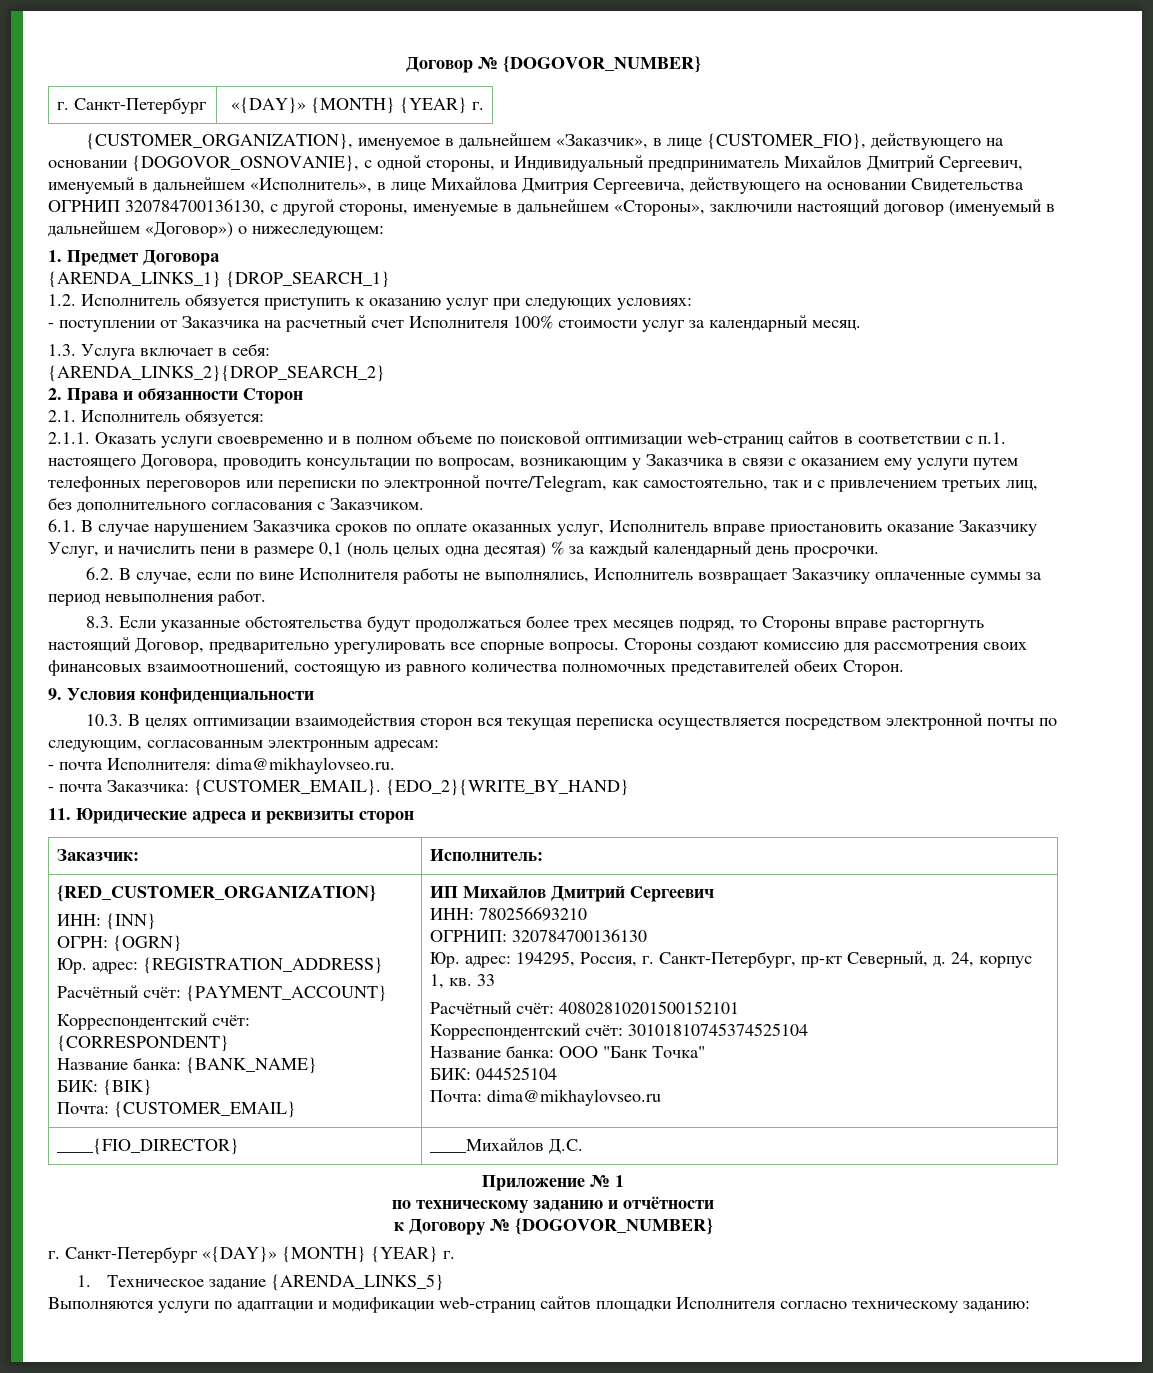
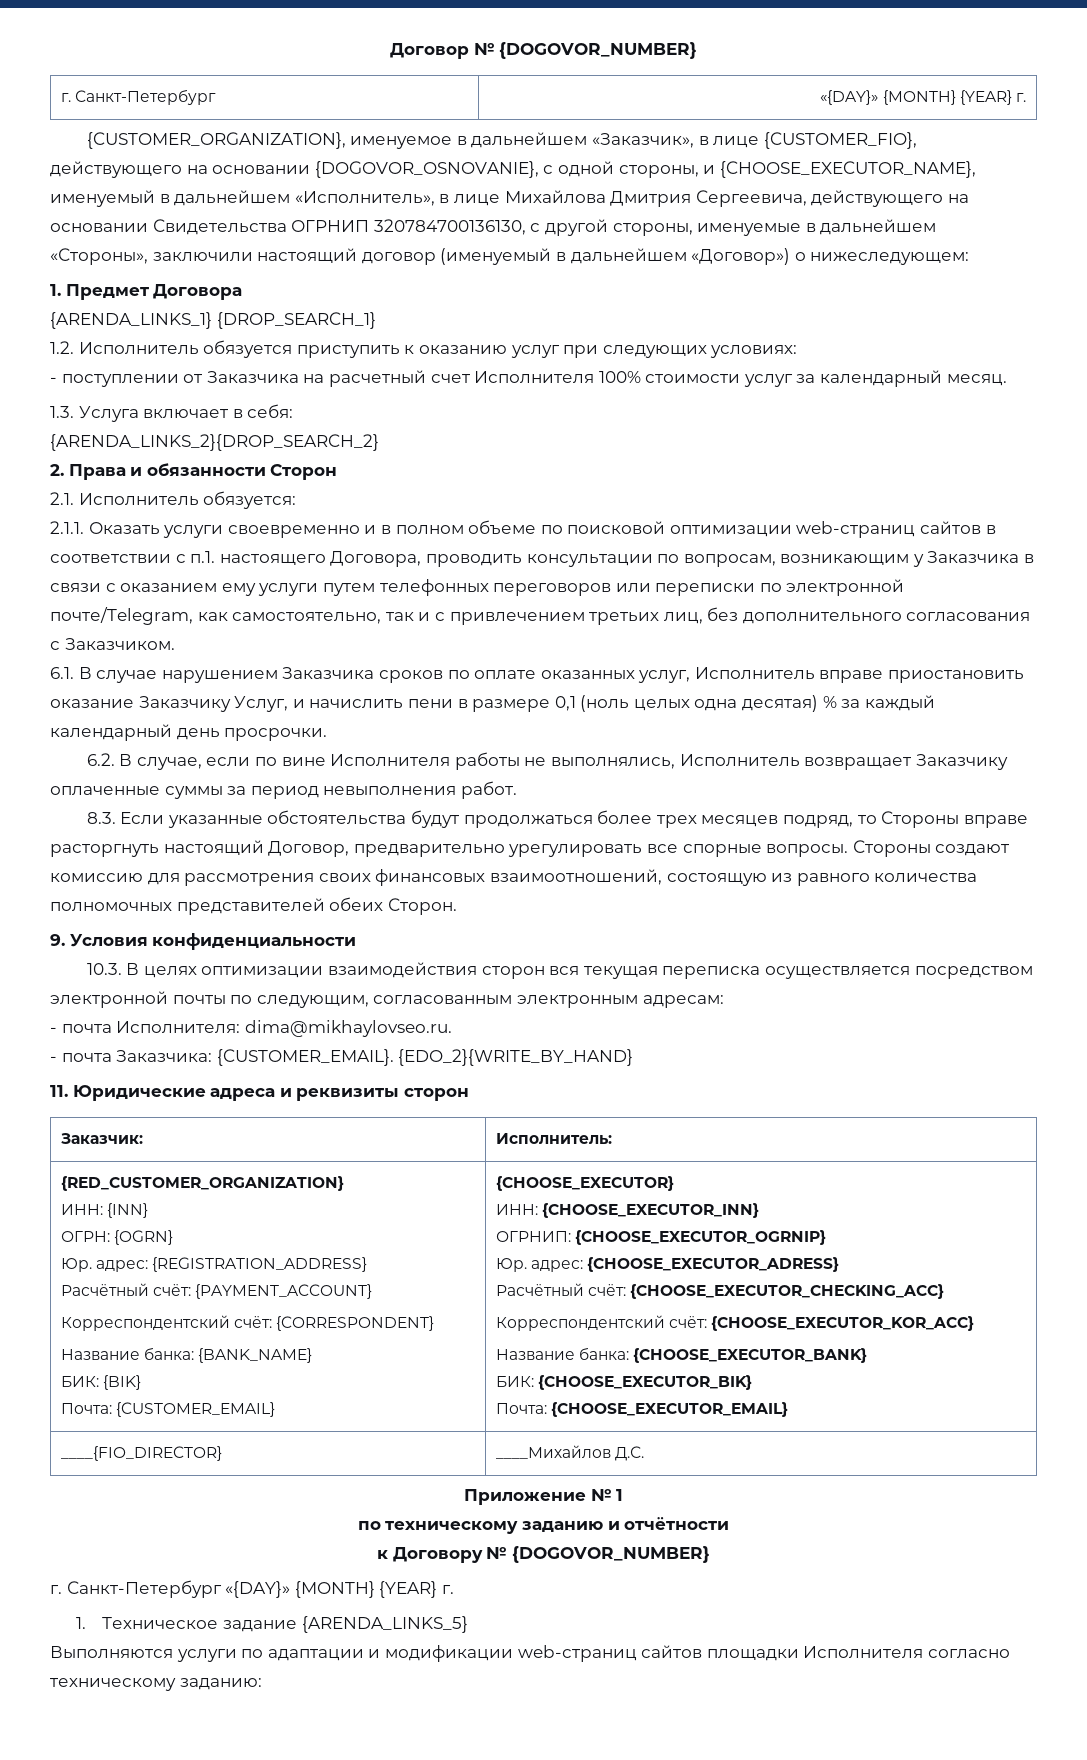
[514,155,1023,172] Индивидуальный предприниматель Михайлов Дмитрий Сергеевич, -> [719,161,976,178] {CHOOSE_EXECUTOR_NAME},
[429,886,714,902] [429,907,587,921] ИП Михайлов Дмитрий Сергеевич // ИНН: 780256693210 -> [496,1176,675,1191] [496,1203,760,1218] {CHOOSE_EXECUTOR} // ИНН: {CHOOSE_EXECUTOR_INN}
[511,929,647,942] [429,951,1032,968] [429,974,495,989] [429,1001,739,1014] [429,1023,808,1040] [429,1045,705,1058] [429,1067,557,1080] [429,1089,661,1106] 320784700136130 // Юр. адрес: 194295, Россия, г. Санкт-Петербург, пр-кт Северный, д. 24, корпус 1, кв. 33 // Расчётный счёт: 40802810201500152101 // Корреспондентский счёт: 30101810745374525104 // Название банка: ООО "Банк Точка" // БИК: 044525104 // Почта: dima@mikhaylovseo.ru -> [575,1230,827,1245] [496,1257,840,1272] [496,1283,945,1299] [496,1315,975,1331] [496,1347,868,1363] [496,1375,753,1390] [496,1402,789,1417] {CHOOSE_EXECUTOR_OGRNIP} // Юр. адрес: {CHOOSE_EXECUTOR_ADRESS} // Расчётный счёт: {CHOOSE_EXECUTOR_CHECKING_ACC} // Корреспондентский счёт: {CHOOSE_EXECUTOR_KOR_ACC} // Название банка: {CHOOSE_EXECUTOR_BANK} // БИК: {CHOOSE_EXECUTOR_BIK} // Почта: {CHOOSE_EXECUTOR_EMAIL}

